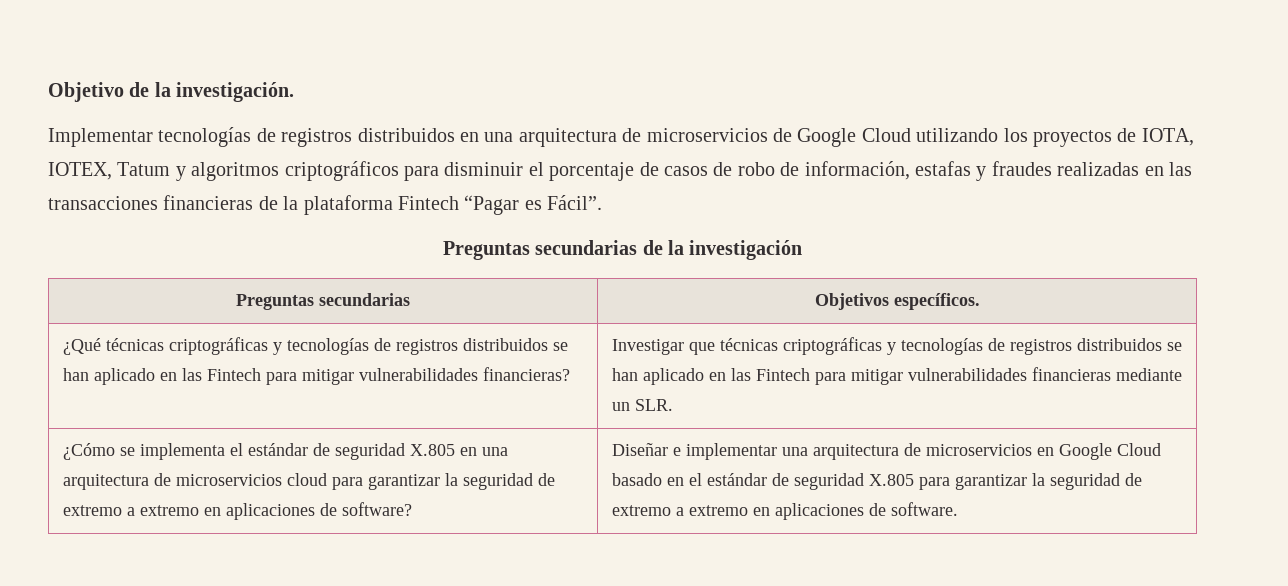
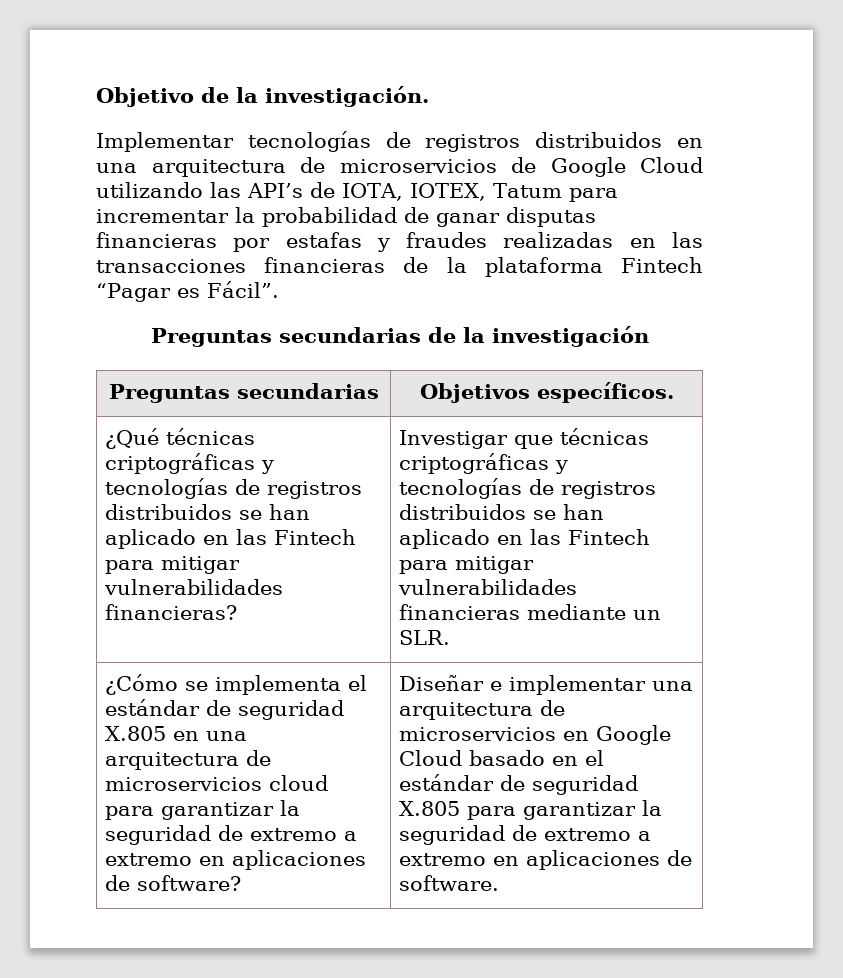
[1003,128,1112,147] los proyectos -> [210,182,303,198] las API’s
[175,161,910,181] y algoritmos criptográficos para disminuir el porcentaje de casos de robo de información, -> [568,188,618,202] [96,207,596,227] [96,232,271,252] para incrementar la probabilidad de ganar disputas financieras por

